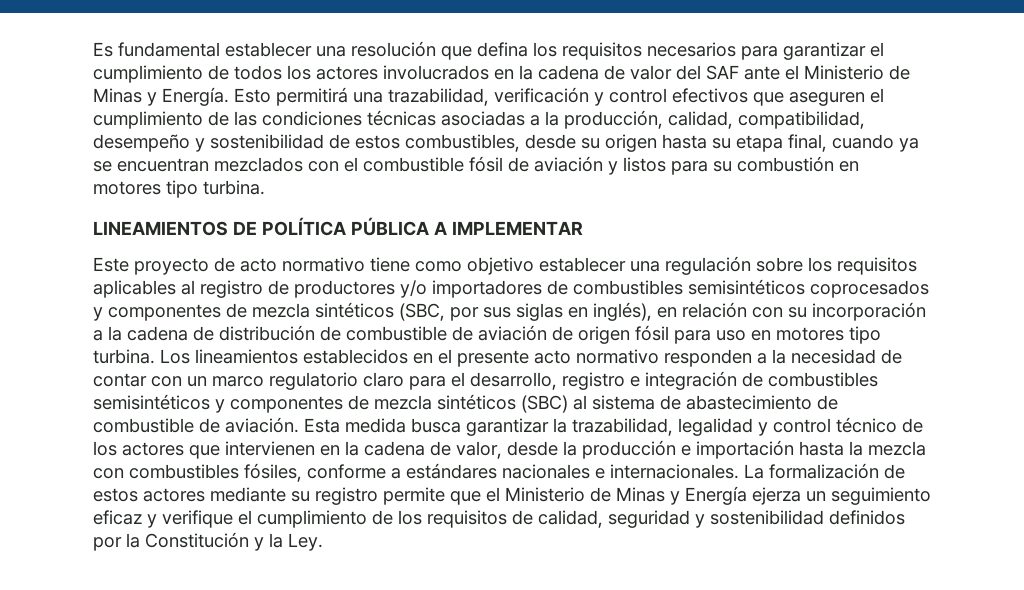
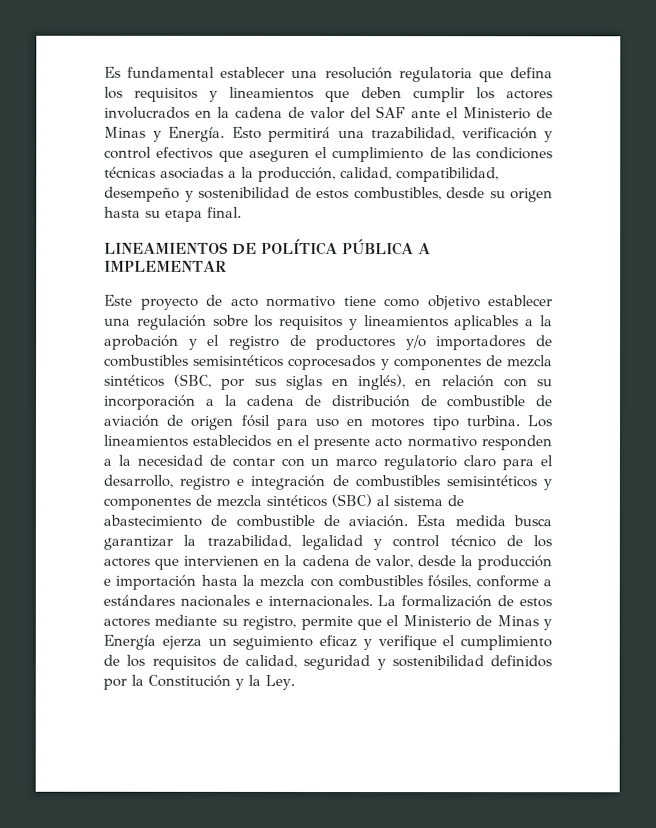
(436, 49) none -> [398,67,473,83] regulatoria
[647,42,884,60] [93,65,282,83] necesarios para garantizar el cumplimiento de todos -> [209,86,465,103] y lineamientos que deben cumplir
[788,134,919,152] [93,156,859,175] [93,180,265,198] final, cuando ya se encuentran mezclados con el combustible fósil de aviación y listos para su combustión en motores tipo turbina. -> [207,206,242,218] final.
[93,280,195,298] aplicables al -> [348,315,553,331] [104,334,221,350] y lineamientos aplicables a la aprobación y el
[315,487,378,505] registro -> [242,615,297,630] registro,

